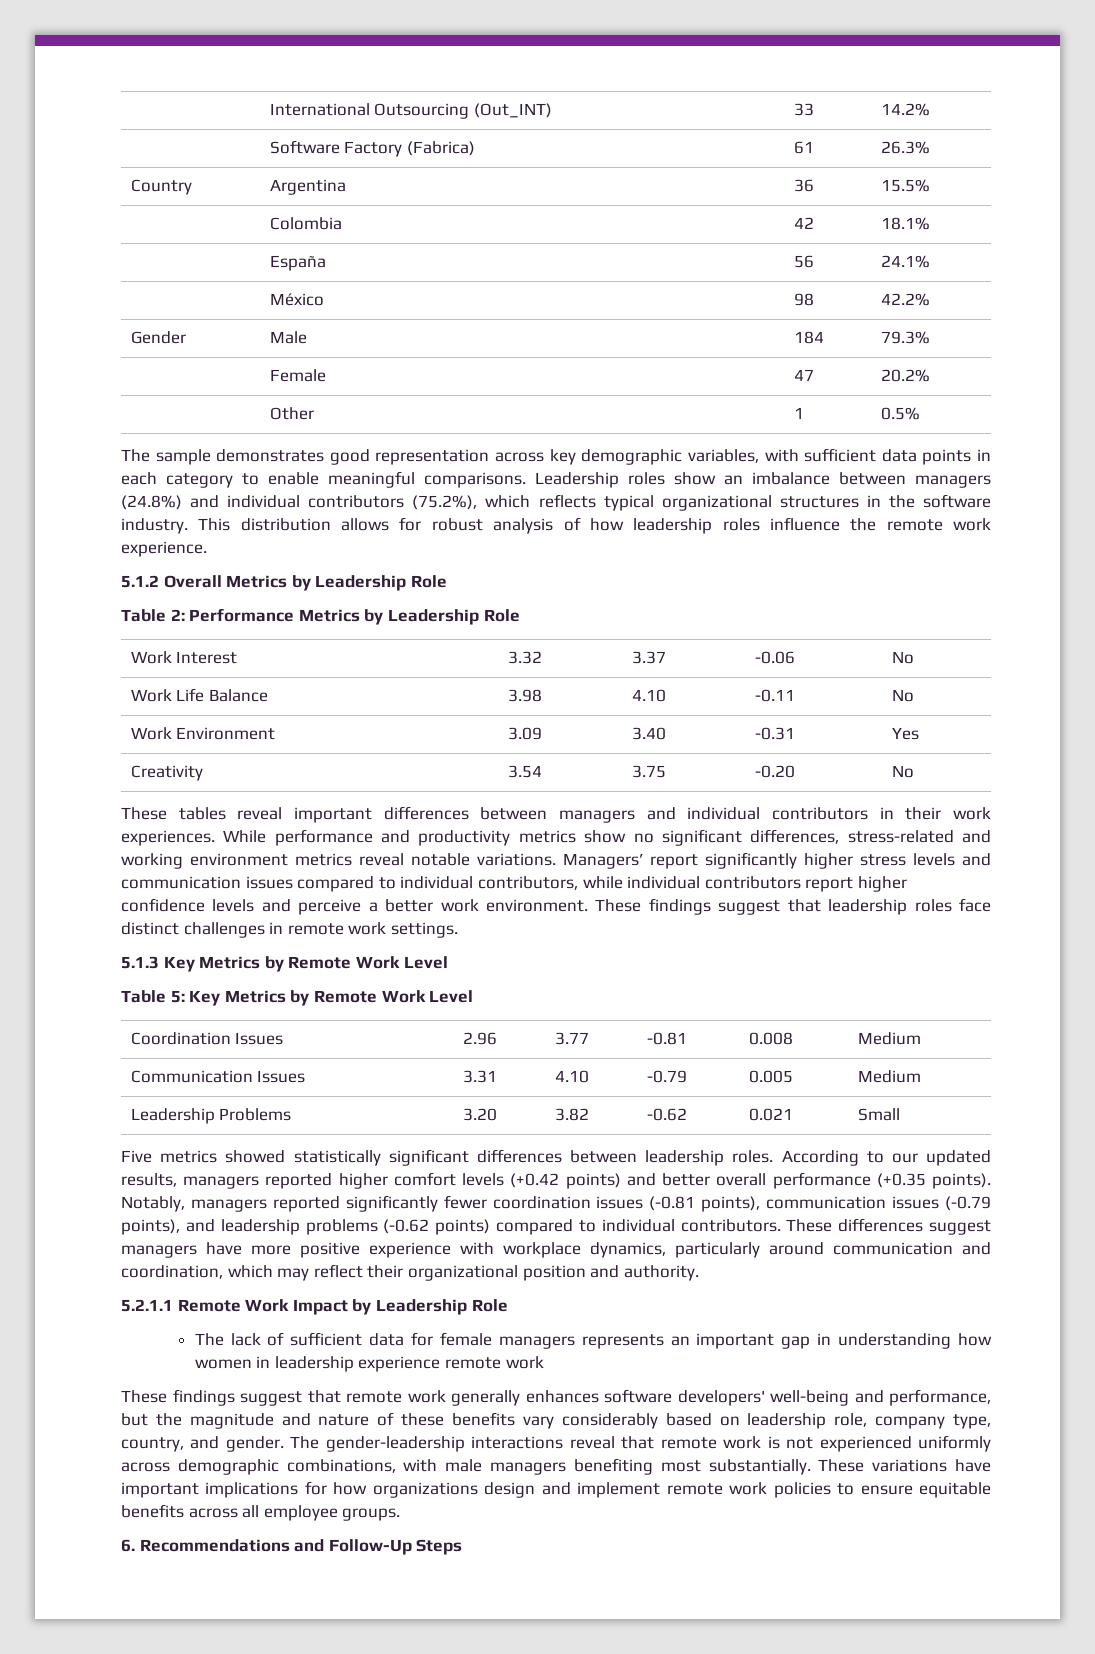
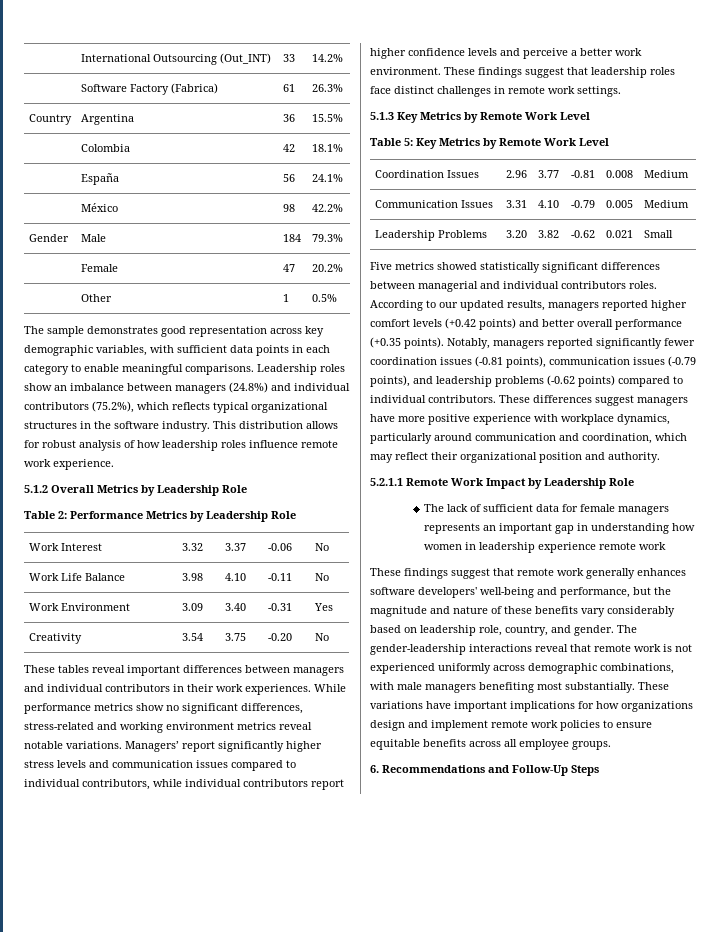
[850,518,877,531] the -> (298, 444) none
[381,830,511,846] and productivity -> (91, 708) none
[645,1150,725,1166] leadership -> [418,281,626,292] managerial and individual contributors
[875,1414,992,1429] company type, -> (502, 630) none

